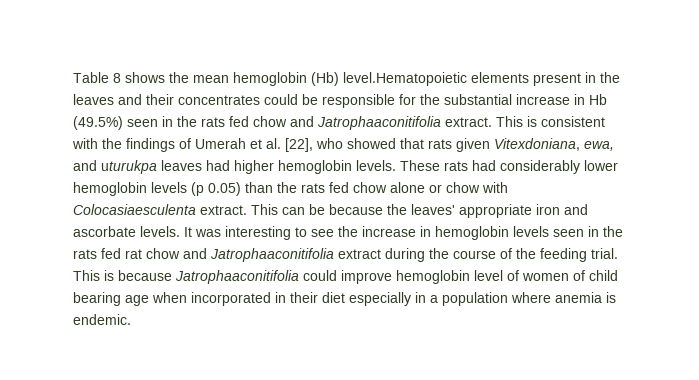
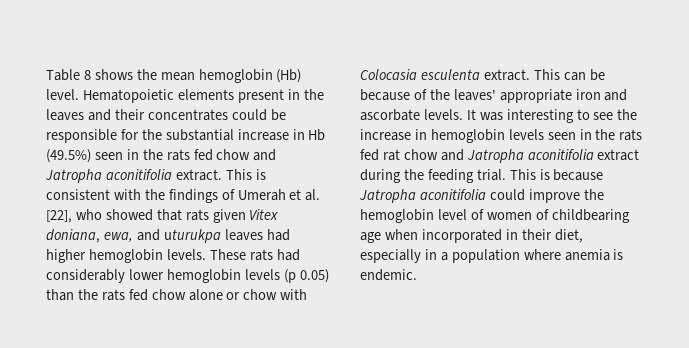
[343,72,467,86] level.Hematopoietic -> [46,89,174,103] level. Hematopoietic
[317,116,441,130] Jatrophaaconitifolia -> [45,169,172,183] Jatropha aconitifolia
[494,138,580,151] Vitexdoniana, -> [249,209,279,220] [46,229,100,243] Vitex doniana,
[73,204,196,215] Colocasiaesculenta -> [360,69,480,80] Colocasia esculenta
(383, 209) none -> [413,89,427,100] of
[210,248,334,262] Jatrophaaconitifolia -> [466,149,594,163] Jatropha aconitifolia
[453,248,536,259] course of the -> (424, 174) none
[175,270,299,284] Jatrophaaconitifolia -> [359,189,486,203] Jatropha aconitifolia
(392, 277) none -> [583,189,604,200] the
[589,270,618,281] [73,292,121,306] child bearing -> [551,209,630,223] childbearing
[322,292,345,303] diet -> [554,229,583,243] diet,

